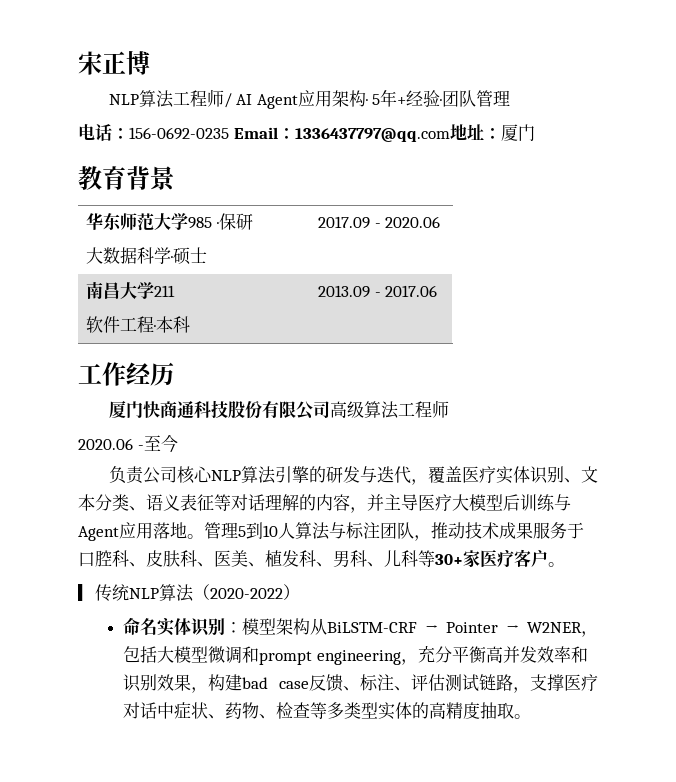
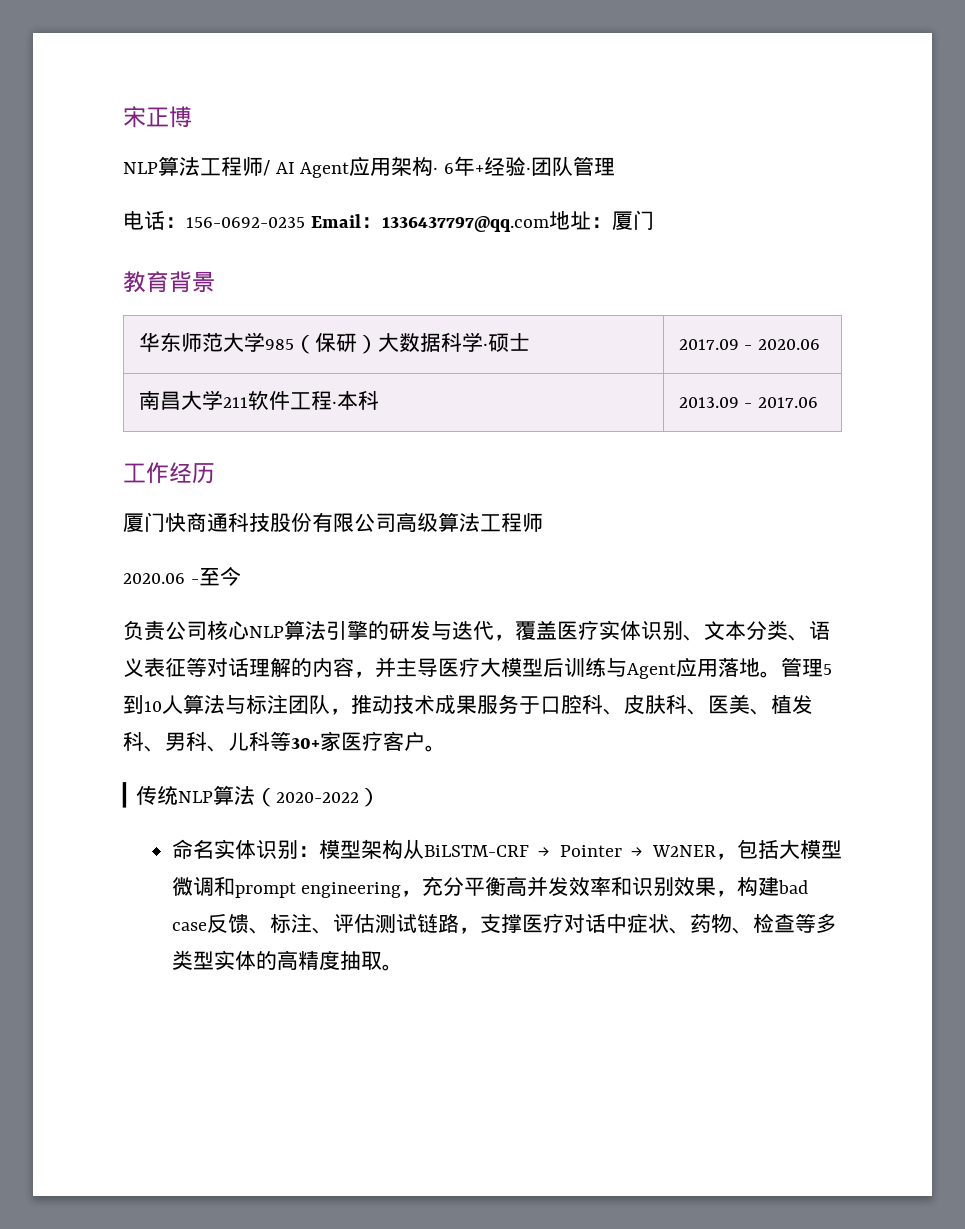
[372,94,381,105] 5 -> [444,163,455,174] 6
[216,222,219,228] · -> [293,334,315,354] （
(253, 221) // -> [356,334,378,354] ）
(175, 291) // -> (248, 402) none

